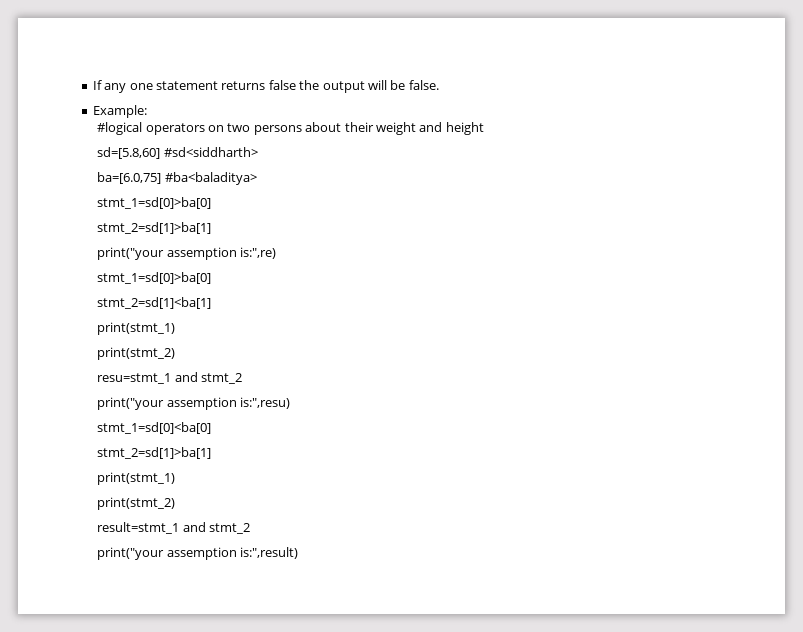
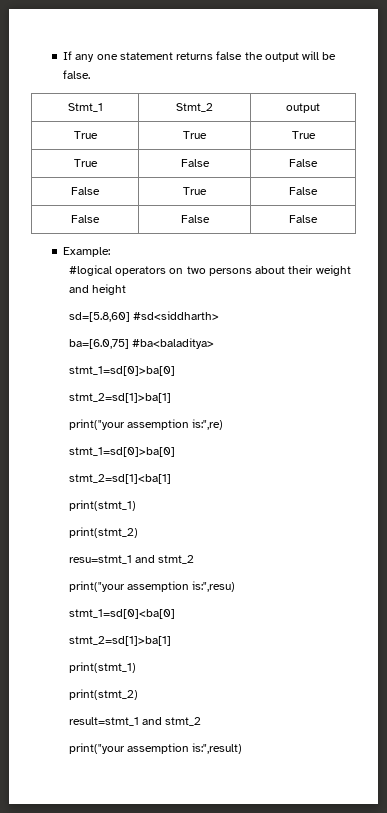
(439, 85) none -> [67,103,103,112] [176,103,213,112] [286,103,320,113] [73,131,98,139] [183,131,207,139] [291,131,316,139] [73,159,98,167] [180,159,210,167] [289,159,318,167] [71,187,100,195] [183,187,207,195] [289,187,318,195] [71,215,100,223] [180,215,210,223] [289,215,318,223] // Stmt_1 | Stmt_2 | output // True | True | True // True | False | False // False | True | False // False | False | False

